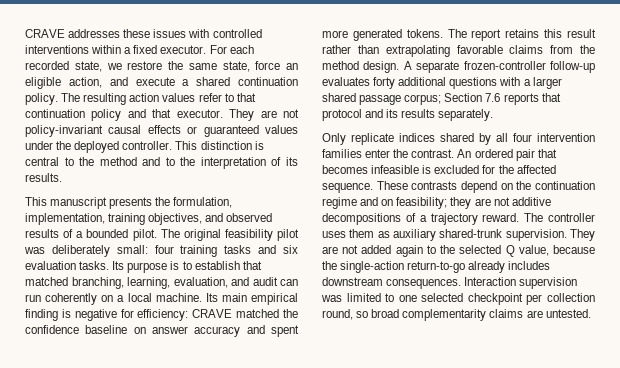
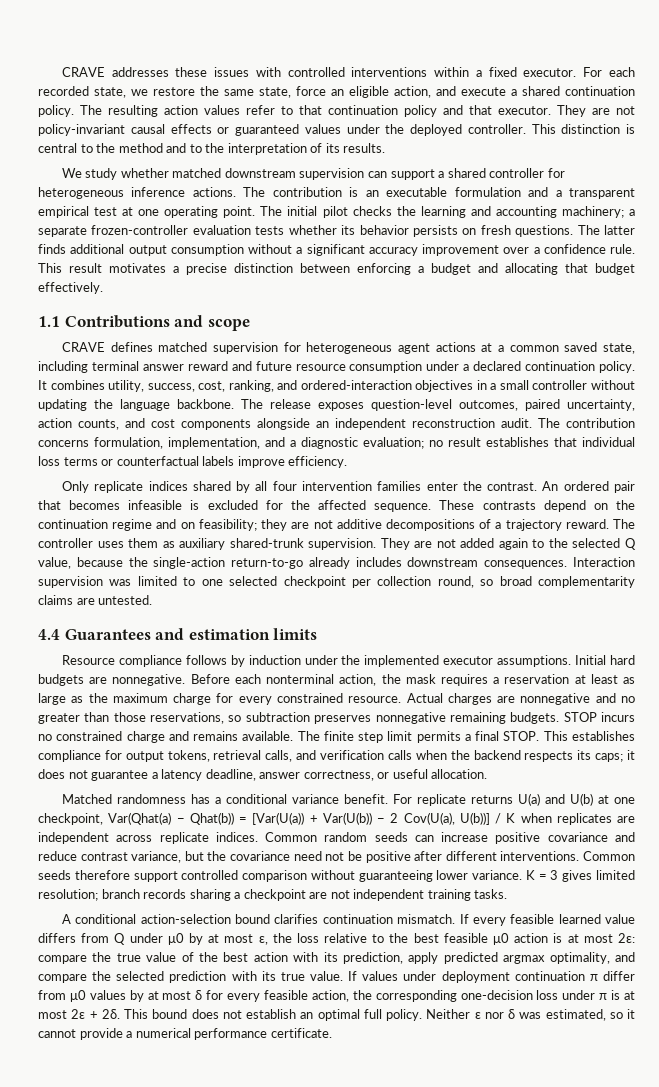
[25,197,233,209] [25,213,273,225] [25,229,299,241] [24,245,298,257] [25,261,262,273] [25,277,298,289] [25,293,298,305] [25,309,298,321] [25,325,299,337] [322,29,596,41] [322,45,595,57] [322,61,595,73] [322,77,562,89] [322,93,561,105] [322,109,494,121] This manuscript presents the formulation, implementation, training objectives, and observed results of a bounded pilot. The original feasibility pilot was deliberately small: four training tasks and six evaluation tasks. Its purpose is to establish that matched branching, learning, evaluation, and audit can run coherently on a local machine. Its main empirical finding is negative for efficiency: CRAVE matched the confidence baseline on answer accuracy and spent more generated tokens. The report retains this result rather than extrapolating favorable claims from the method design. A separate frozen-controller follow-up evaluates forty additional questions with a larger shared passage corpus; Section 7.6 reports that protocol and its results separately. -> [61,168,565,180] [38,187,635,199] [38,206,635,218] [38,225,635,237] [38,244,635,256] [38,263,635,275] [38,282,103,294] [38,315,250,331] [61,342,636,354] [38,361,635,373] [38,380,636,392] [38,399,635,411] [38,418,635,430] [38,437,635,449] [38,456,348,468] We study whether matched downstream supervision can support a shared controller for heterogeneous inference actions. The contribution is an executable formulation and a transparent empirical test at one operating point. The initial pilot checks the learning and accounting machinery; a separate frozen-controller evaluation tests whether its behavior persists on fresh questions. The latter finds additional output consumption without a significant accuracy improvement over a confidence rule. This result motivates a precise distinction between enforcing a budget and allocating that budget effectively. // 1.1 Contributions and scope // CRAVE defines matched supervision for heterogeneous agent actions at a common saved state, including terminal answer reward and future resource consumption under a declared continuation policy. It combines utility, success, cost, ranking, and ordered-interaction objectives in a small controller without updating the language backbone. The release exposes question-level outcomes, paired uncertainty, action counts, and cost components alongside an independent reconstruction audit. The contribution concerns formulation, implementation, and a diagnostic evaluation; no result establishes that individual loss terms or counterfactual labels improve efficiency.
(591, 313) none -> [38,628,318,640] [61,655,635,667] [38,674,635,686] [38,693,635,705] [38,712,635,724] [38,731,635,743] [38,750,636,762] [38,769,488,781] [61,793,635,806] [38,812,635,825] [38,832,635,844] [38,851,636,863] [38,870,635,882] [38,889,508,901] [61,914,636,926] [38,933,635,945] [38,952,635,964] [38,971,635,983] [38,990,636,1002] [38,1009,635,1021] [38,1028,332,1040] // 4.4 Guarantees and estimation limits // Resource compliance follows by induction under the implemented executor assumptions. Initial hard budgets are nonnegative. Before each nonterminal action, the mask requires a reservation at least as large as the maximum charge for every constrained resource. Actual charges are nonnegative and no greater than those reservations, so subtraction preserves nonnegative remaining budgets. STOP incurs no constrained charge and remains available. The finite step limit permits a final STOP. This establishes compliance for output tokens, retrieval calls, and verification calls when the backend respects its caps; it does not guarantee a latency deadline, answer correctness, or useful allocation. // Matched randomness has a conditional variance benefit. For replicate returns U(a) and U(b) at one checkpoint, Var(Qhat(a) − Qhat(b)) = [Var(U(a)) + Var(U(b)) − 2 Cov(U(a), U(b))] / K when replicates are independent across replicate indices. Common random seeds can increase positive covariance and reduce contrast variance, but the covariance need not be positive after different interventions. Common seeds therefore support controlled comparison without guaranteeing lower variance. K = 3 gives limited resolution; branch records sharing a checkpoint are not independent training tasks. // A conditional action-selection bound clarifies continuation mismatch. If every feasible learned value differs from Q under μ0 by at most ε, the loss relative to the best feasible μ0 action is at most 2ε: compare the true value of the best action with its prediction, apply predicted argmax optimality, and compare the selected prediction with its true value. If values under deployment continuation π differ from μ0 values by at most δ for every feasible action, the corresponding one-decision loss under π is at most 2ε + 2δ. This bound does not establish an optimal full policy. Neither ε nor δ was estimated, so it cannot provide a numerical performance certificate.

